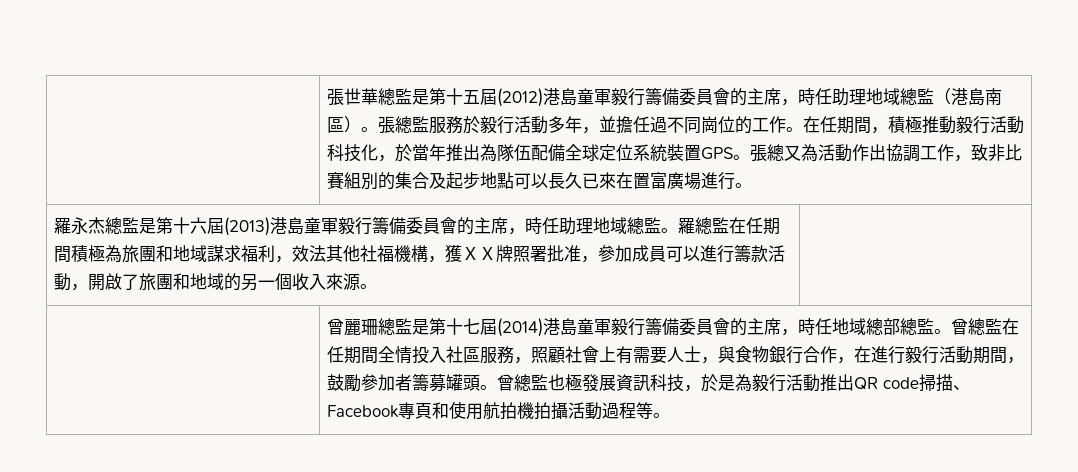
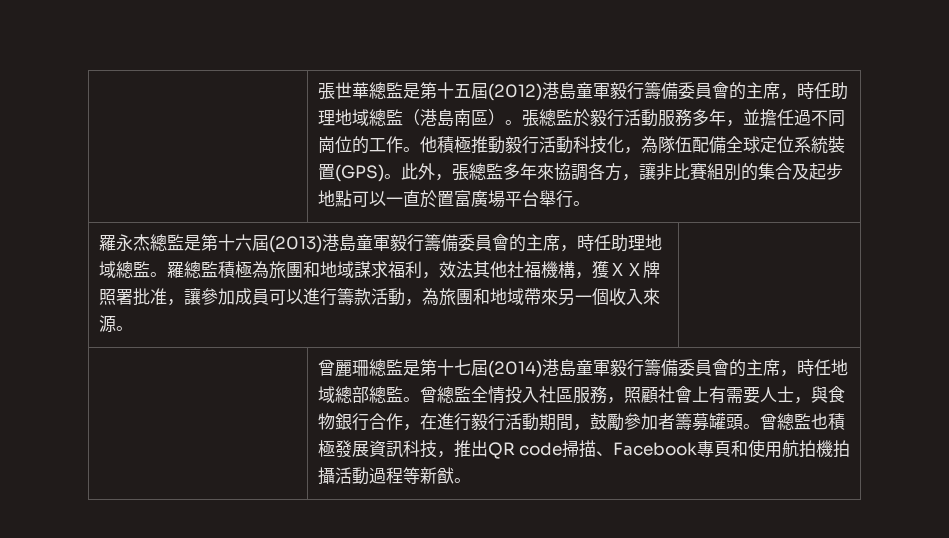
[428,116,463,134] 服務 -> (573, 117) none
(548, 125) none -> [657,109,692,127] 服務
[802,116,888,134] 在任期間， -> [419,136,437,153] 他
[394,144,480,162] 於當年推出 -> (641, 150) none
[700,144,988,162] GPS。張總又為活動作出協調工作，致 -> [334,163,656,182] (GPS)。此外，張總監多年來協調各方，讓
[547,172,633,189] 長久已來在 -> [385,190,437,208] 一直於
[700,172,718,189] 進 -> [504,190,556,207] 平台舉
[728,217,780,235] [53,246,71,263] 在任期間 -> (218, 269) none
(598, 259) none -> [183,288,201,305] 讓
[87,273,241,291] 開啟了旅團和地域的 -> [421,288,558,306] 為旅團和地域帶來
[1001,318,1019,335] [326,346,378,364] 在任期間 -> (471, 394) none
(565, 382) none -> [827,413,845,430] 積
[700,374,820,392] 於是為毅行活動 -> (454, 454) none
(653, 410) none -> [419,467,454,484] 新猷

